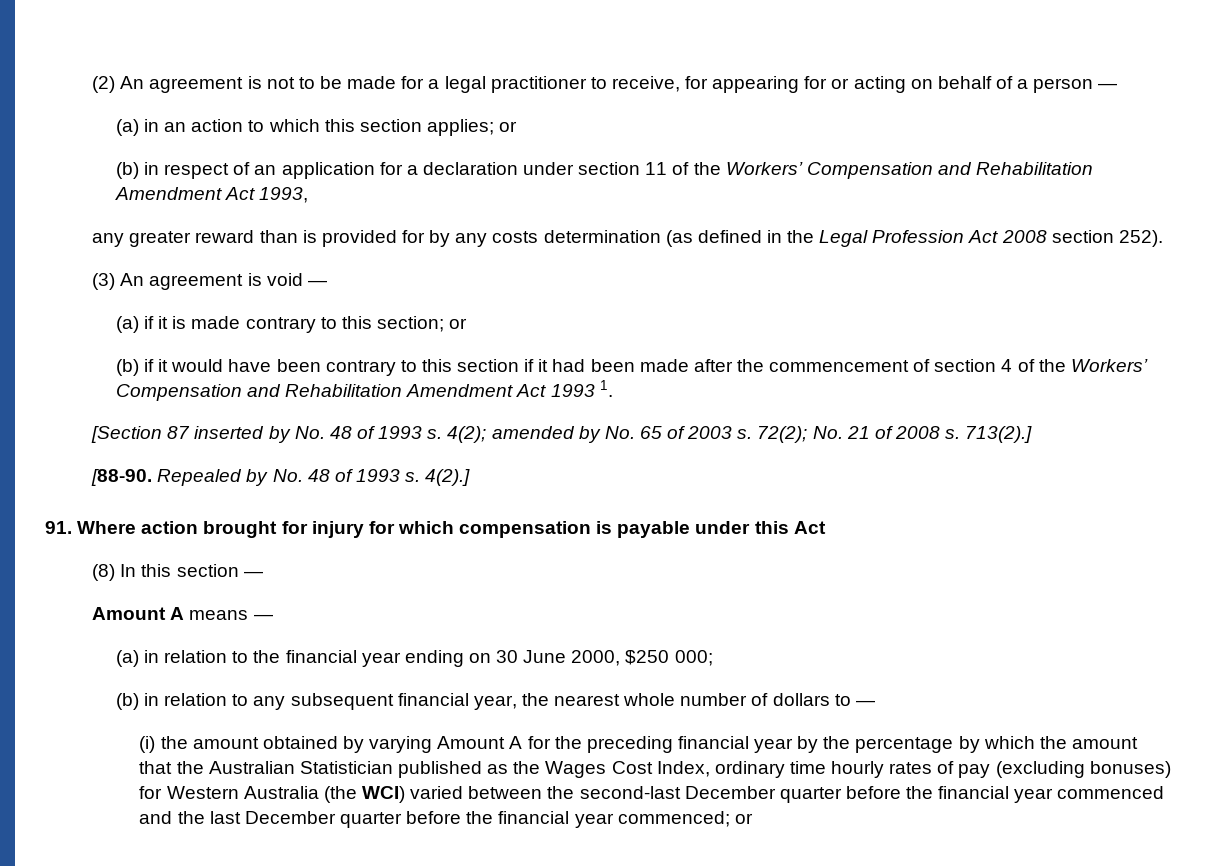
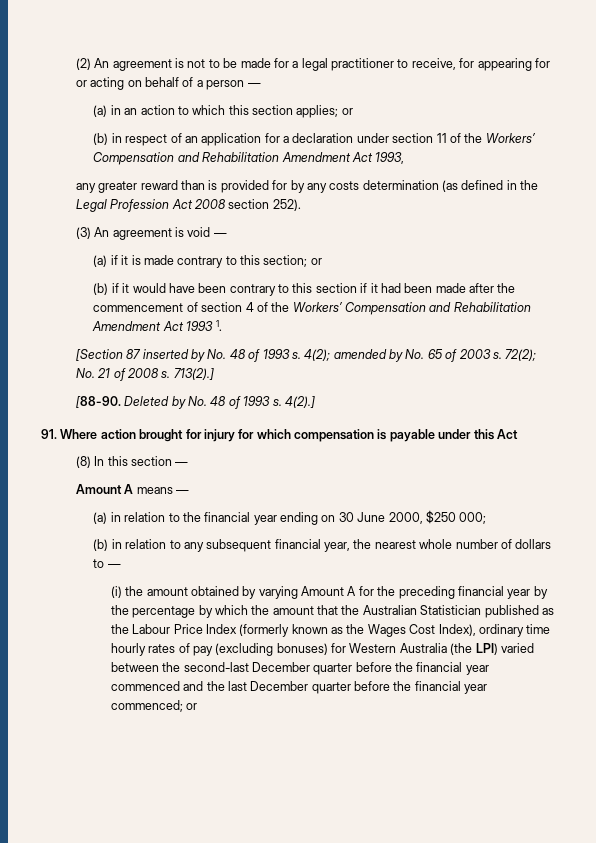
[157,469,243,486] Repealed -> [124,396,170,406] Deleted
(541, 767) none -> [132,624,365,637] Labour Price Index (formerly known as the
[656,761,710,777] Index, -> [438,624,476,636] Index),
[361,786,405,803] WCI) -> [475,643,498,655] LPI)

